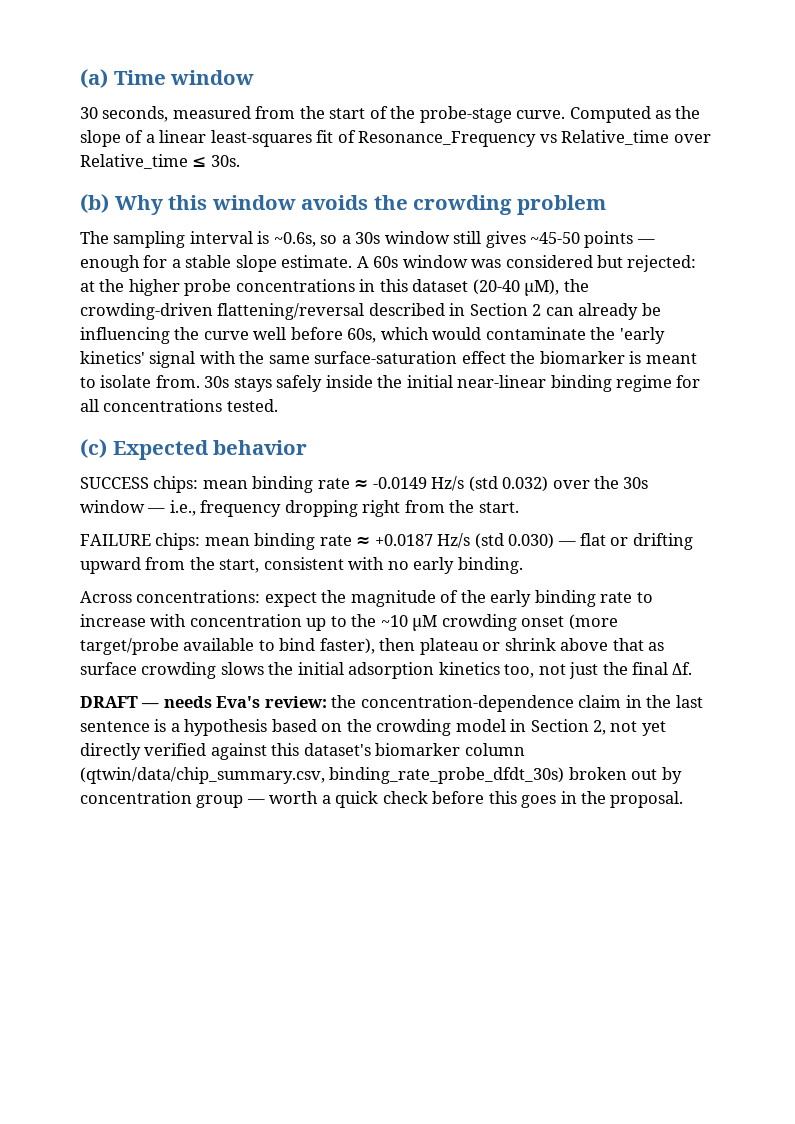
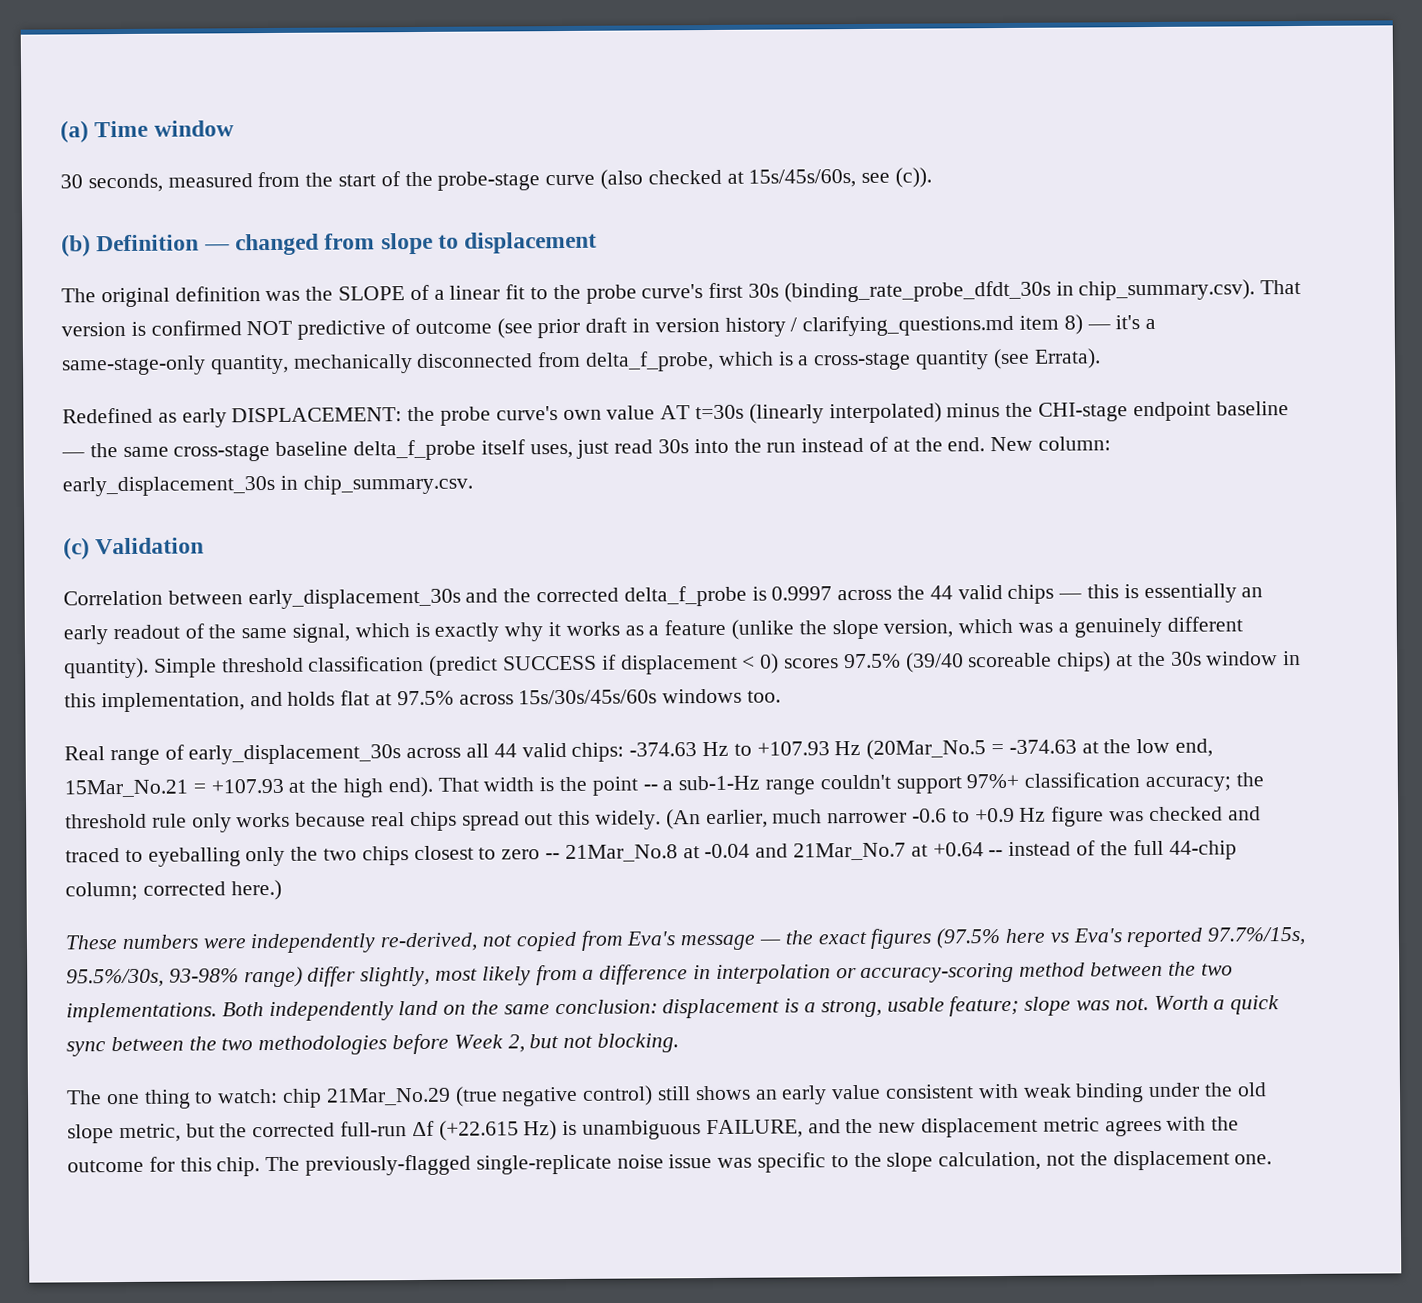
[516,106,701,123] [80,130,711,147] [80,154,240,169] [80,194,606,215] [80,231,655,248] [80,255,697,272] [80,279,589,296] [80,303,661,320] [80,327,665,344] [80,351,697,368] [80,375,701,392] [80,399,278,412] [80,439,308,460] [80,476,649,493] [80,500,519,517] [80,533,693,550] [80,557,523,574] [80,590,653,607] [80,614,618,631] [80,638,665,655] [80,662,693,679] [80,695,703,712] [80,719,666,736] [80,743,525,760] [80,767,682,784] [80,791,684,808] curve. Computed as the slope of a linear least-squares fit of Resonance_Frequency vs Relative_time over Relative_time ≤ 30s. // (b) Why this window avoids the crowding problem // The sampling interval is ~0.6s, so a 30s window still gives ~45-50 points — enough for a stable slope estimate. A 60s window was considered but rejected: at the higher probe concentrations in this dataset (20-40 µM), the crowding-driven flattening/reversal described in Section 2 can already be influencing the curve well before 60s, which would contaminate the 'early kinetics' signal with the same surface-saturation effect the biomarker is meant to isolate from. 30s stays safely inside the initial near-linear binding regime for all concentrations tested. // (c) Expected behavior // SUCCESS chips: mean binding rate ≈ -0.0149 Hz/s (std 0.032) over the 30s window — i.e., frequency dropping right from the start. // FAILURE chips: mean binding rate ≈ +0.0187 Hz/s (std 0.030) — flat or drifting upward from the start, consistent with no early binding. // Across concentrations: expect the magnitude of the early binding rate to increase with concentration up to the ~10 µM crowding onset (more target/probe available to bind faster), then plateau or shrink above that as surface crowding slows the initial adsorption kinetics too, not just the final Δf. // DRAFT — needs Eva's review: the concentration-dependence claim in the last sentence is a hypothesis based on the crowding model in Section 2, not yet directly verified against this dataset's biomarker column (qtwin/data/chip_summary.csv, binding_rate_probe_dfdt_30s) broken out by concentration group — worth a quick check before this goes in the proposal. -> [545,167,933,190] [61,231,598,257] [61,279,1302,308] [61,314,1157,340] [61,348,1101,376] [62,401,1289,428] [61,436,1112,462] [62,474,473,497] [63,537,205,560] [63,583,1264,610] [63,616,1243,645] [64,650,1302,679] [64,688,782,713] [64,738,1214,766] [64,772,1264,798] [65,806,1261,833] [65,839,1237,867] [65,879,282,901] [65,926,1307,954] [66,961,1233,988] [66,995,1280,1023] [66,1033,680,1057] [66,1082,1267,1109] [67,1116,1240,1144] [67,1150,1273,1177] curve (also checked at 15s/45s/60s, see (c)). // (b) Definition — changed from slope to displacement // The original definition was the SLOPE of a linear fit to the probe curve's first 30s (binding_rate_probe_dfdt_30s in chip_summary.csv). That version is confirmed NOT predictive of outcome (see prior draft in version history / clarifying_questions.md item 8) — it's a same-stage-only quantity, mechanically disconnected from delta_f_probe, which is a cross-stage quantity (see Errata). // Redefined as early DISPLACEMENT: the probe curve's own value AT t=30s (linearly interpolated) minus the CHI-stage endpoint baseline — the same cross-stage baseline delta_f_probe itself uses, just read 30s into the run instead of at the end. New column: early_displacement_30s in chip_summary.csv. // (c) Validation // Correlation between early_displacement_30s and the corrected delta_f_probe is 0.9997 across the 44 valid chips — this is essentially an early readout of the same signal, which is exactly why it works as a feature (unlike the slope version, which was a genuinely different quantity). Simple threshold classification (predict SUCCESS if displacement < 0) scores 97.5% (39/40 scoreable chips) at the 30s window in this implementation, and holds flat at 97.5% across 15s/30s/45s/60s windows too. // Real range of early_displacement_30s across all 44 valid chips: -374.63 Hz to +107.93 Hz (20Mar_No.5 = -374.63 at the low end, 15Mar_No.21 = +107.93 at the high end). That width is the point -- a sub-1-Hz range couldn't support 97%+ classification accuracy; the threshold rule only works because real chips spread out this widely. (An earlier, much narrower -0.6 to +0.9 Hz figure was checked and traced to eyeballing only the two chips closest to zero -- 21Mar_No.8 at -0.04 and 21Mar_No.7 at +0.64 -- instead of the full 44-chip column; corrected here.) // These numbers were independently re-derived, not copied from Eva's message — the exact figures (97.5% here vs Eva's reported 97.7%/15s, 95.5%/30s, 93-98% range) differ slightly, most likely from a difference in interpolation or accuracy-scoring method between the two implementations. Both independently land on the same conclusion: displacement is a strong, usable feature; slope was not. Worth a quick sync between the two methodologies before Week 2, but not blocking. // The one thing to watch: chip 21Mar_No.29 (true negative control) still shows an early value consistent with weak binding under the old slope metric, but the corrected full-run Δf (+22.615 Hz) is unambiguous FAILURE, and the new displacement metric agrees with the outcome for this chip. The previously-flagged single-replicate noise issue was specific to the slope calculation, not the displacement one.

